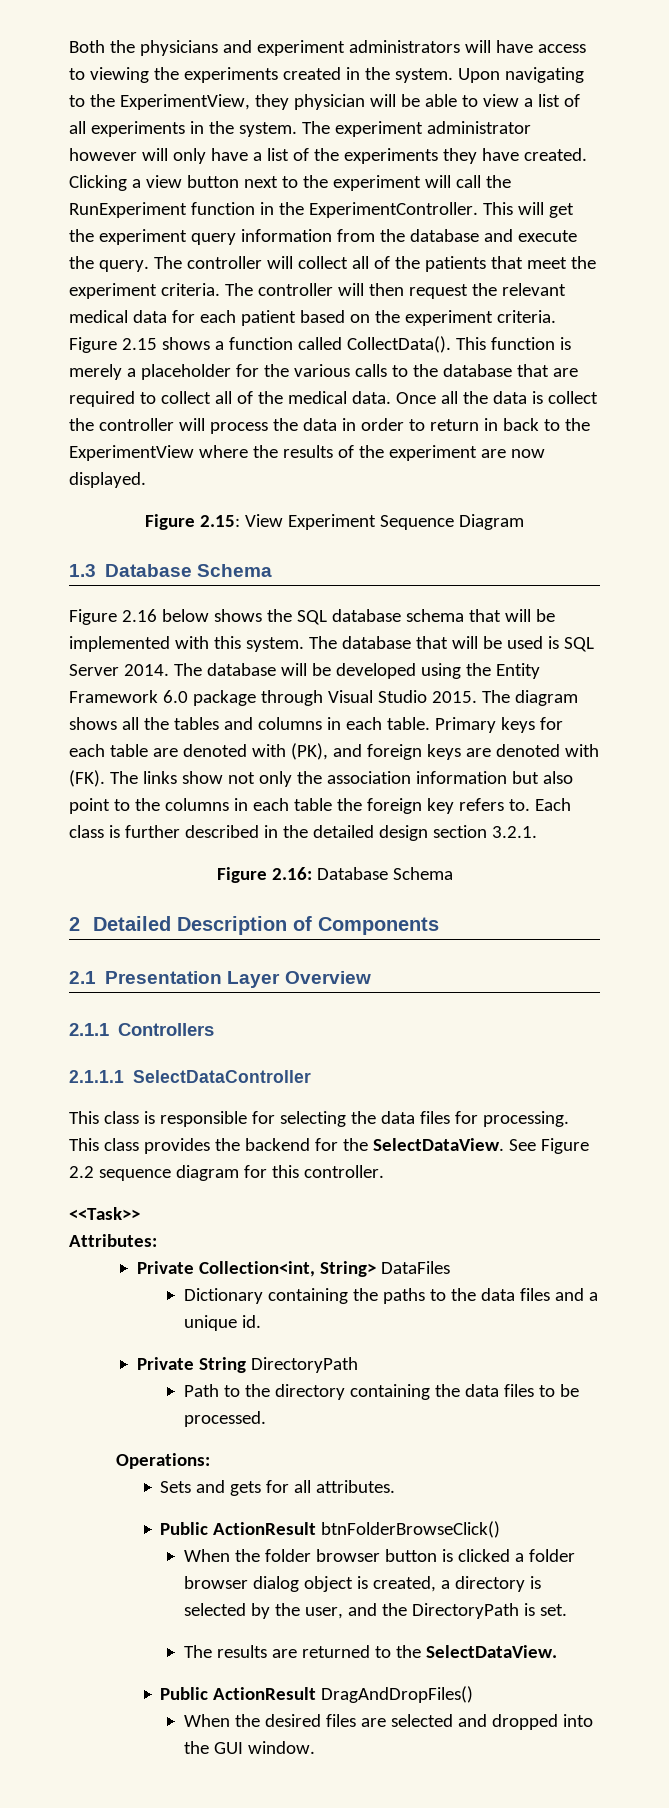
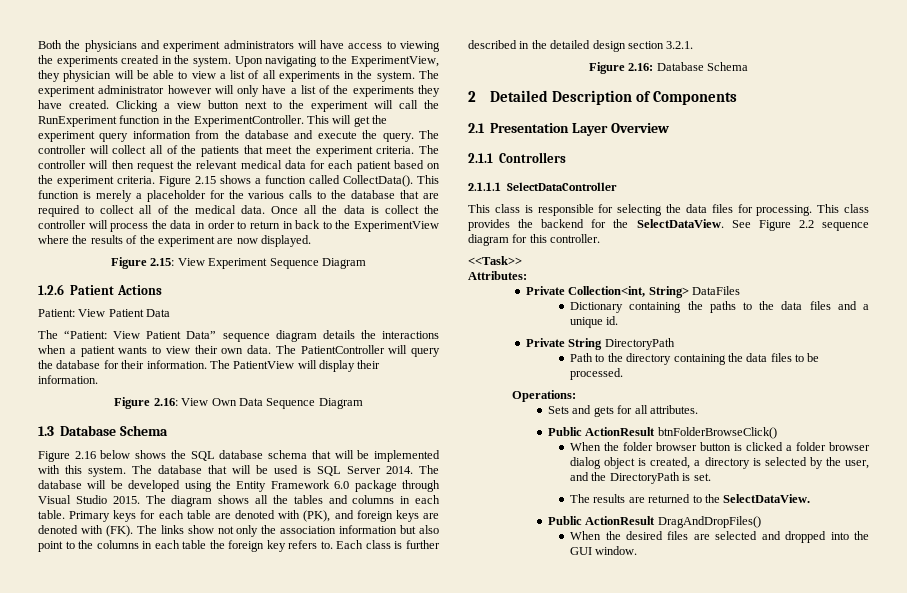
(524, 522) none -> [38,284,162,295] [38,309,171,317] [38,330,439,342] [38,345,440,357] [38,360,381,372] [38,375,98,384] [114,397,363,409] // 1.2.6 Patient Actions // Patient: View Patient Data // The “Patient: View Patient Data” sequence diagram details the interactions when a patient wants to view their own data. The PatientController will query the database for their information. The PatientView will display their information. // Figure 2.16: View Own Data Sequence Diagram

